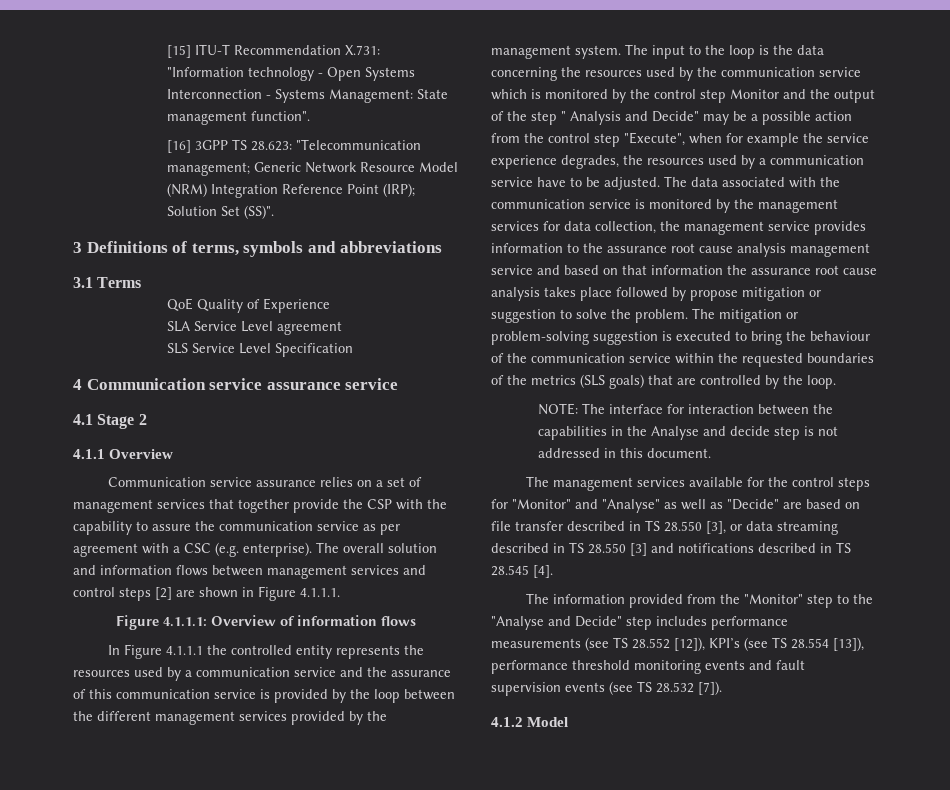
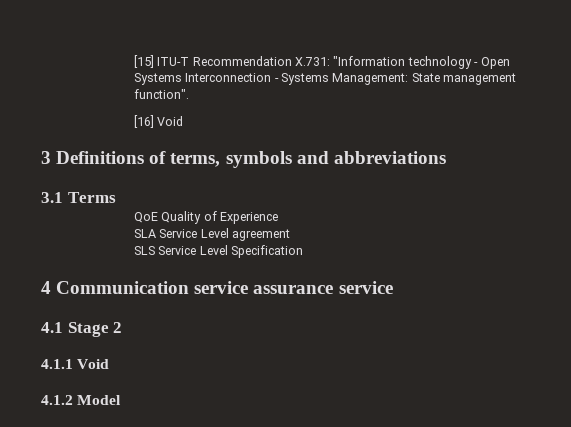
[195,139,422,151] [167,162,459,176] [167,183,416,198] [167,205,275,219] 3GPP TS 28.623: "Telecommunication management; Generic Network Resource Model (NRM) Integration Reference Point (IRP); Solution Set (SS)". -> [157,116,184,126] Void
[109,449,174,459] [107,477,422,487] [73,499,447,513] [73,521,400,535] [73,542,437,557] [73,565,426,579] [73,586,340,601] [116,615,416,630] [107,644,424,659] [73,667,451,681] [73,689,455,703] [73,711,387,725] [491,44,824,59] [491,67,861,81] [491,89,875,103] [491,111,852,125] [491,132,869,147] [491,155,864,169] [491,176,840,190] [491,199,838,213] [491,221,866,235] [491,243,870,257] [491,265,877,275] [491,287,821,301] [491,308,798,323] [491,331,870,345] [491,353,874,367] [491,374,836,389] [538,403,834,415] [538,426,839,440] [538,448,712,458] [525,476,870,491] [491,499,860,513] [491,520,838,535] [491,542,851,556] [491,565,553,578] [525,593,873,608] [491,616,788,630] [491,637,864,651] [491,660,805,674] [491,681,722,696] Overview // Communication service assurance relies on a set of management services that together provide the CSP with the capability to assure the communication service as per agreement with a CSC (e.g. enterprise). The overall solution and information flows between management services and control steps [2] are shown in Figure 4.1.1.1. // Figure 4.1.1.1: Overview of information flows // In Figure 4.1.1.1 the controlled entity represents the resources used by a communication service and the assurance of this communication service is provided by the loop between the different management services provided by the management system. The input to the loop is the data concerning the resources used by the communication service which is monitored by the control step Monitor and the output of the step " Analysis and Decide" may be a possible action from the control step "Execute", when for example the service experience degrades, the resources used by a communication service have to be adjusted. The data associated with the communication service is monitored by the management services for data collection, the management service provides information to the assurance root cause analysis management service and based on that information the assurance root cause analysis takes place followed by propose mitigation or suggestion to solve the problem. The mitigation or problem-solving suggestion is executed to bring the behaviour of the communication service within the requested boundaries of the metrics (SLS goals) that are controlled by the loop. // NOTE: The interface for interaction between the capabilities in the Analyse and decide step is not addressed in this document. // The management services available for the control steps for "Monitor" and "Analyse" as well as "Decide" are based on file transfer described in TS 28.550 [3], or data streaming described in TS 28.550 [3] and notifications described in TS 28.545 [4]. // The information provided from the "Monitor" step to the "Analyse and Decide" step includes performance measurements (see TS 28.552 [12]), KPI’s (see TS 28.554 [13]), performance threshold monitoring events and fault supervision events (see TS 28.532 [7]). -> [77,359,110,369] Void

